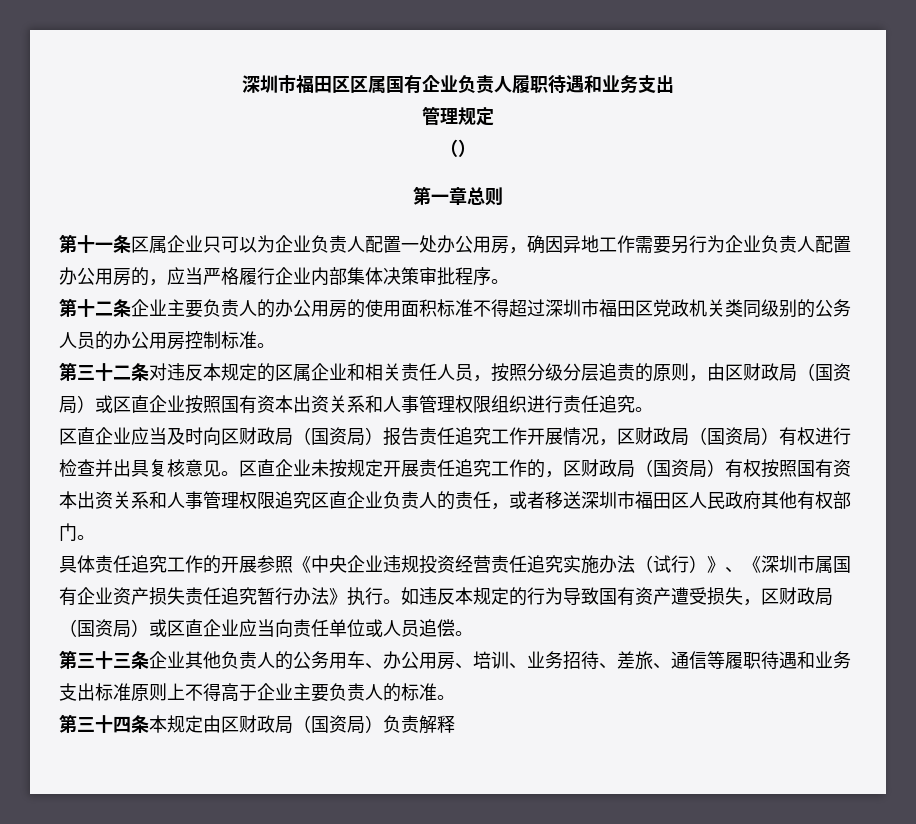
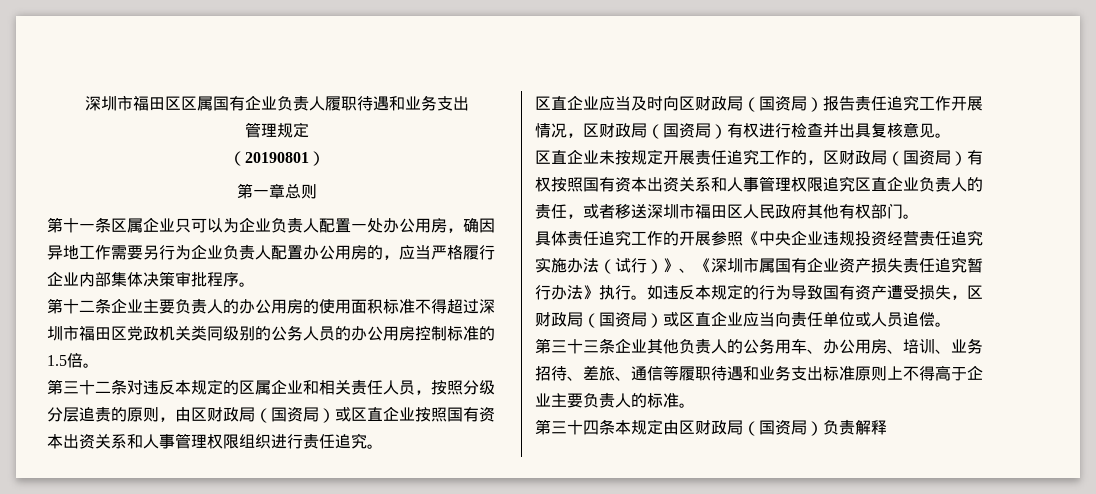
(458, 148) none -> [245,152,309,163] 20190801
(257, 340) none -> [479,326,495,341] [47,353,83,368] 的1.5倍
(239, 473) none -> (951, 135) //

